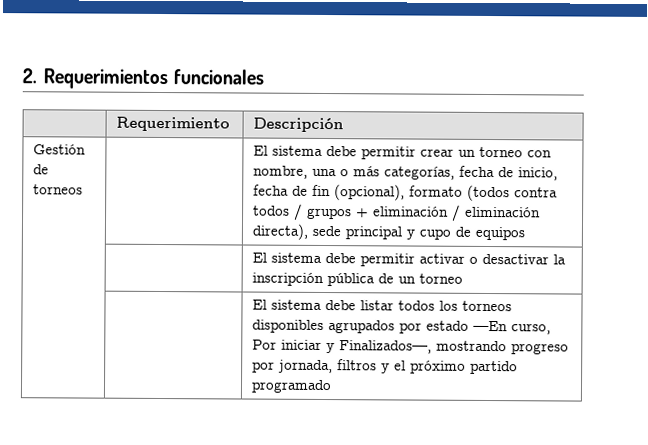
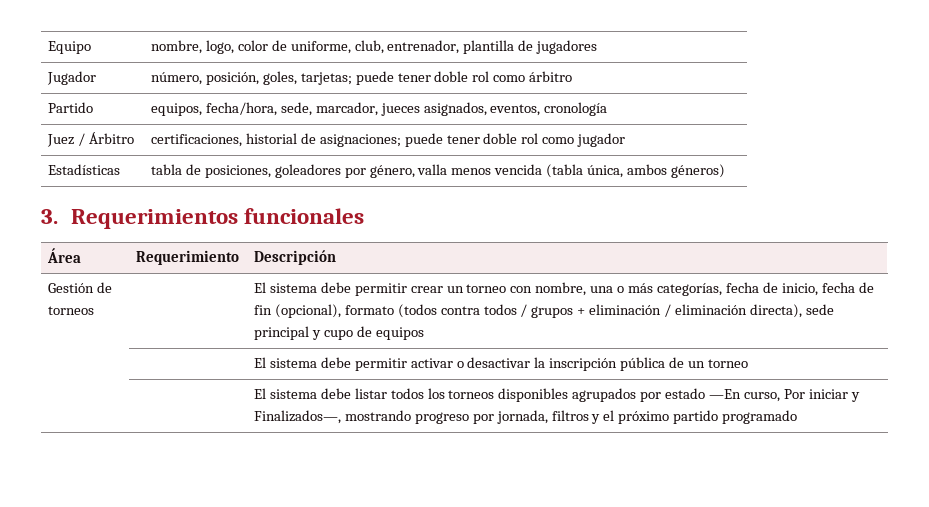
[22,68,37,84] 2. -> [47,41,91,54] [150,40,598,54] [46,71,96,85] [150,71,573,85] [47,102,93,113] [150,102,608,116] [46,132,134,147] [150,133,626,147] [47,164,120,175] [150,164,725,178] [41,209,58,224] Equipo | nombre, logo, color de uniforme, club, entrenador, plantilla de jugadores // Jugador | número, posición, goles, tarjetas; puede tener doble rol como árbitro // Partido | equipos, fecha/hora, sede, marcador, jueces asignados, eventos, cronología // Juez / Árbitro | certificaciones, historial de asignaciones; puede tener doble rol como jugador // Estadísticas | tabla de posiciones, goleadores por género, valla menos vencida (tabla única, ambos géneros) // 3.
(264, 77) none -> [46,248,81,263] Área

